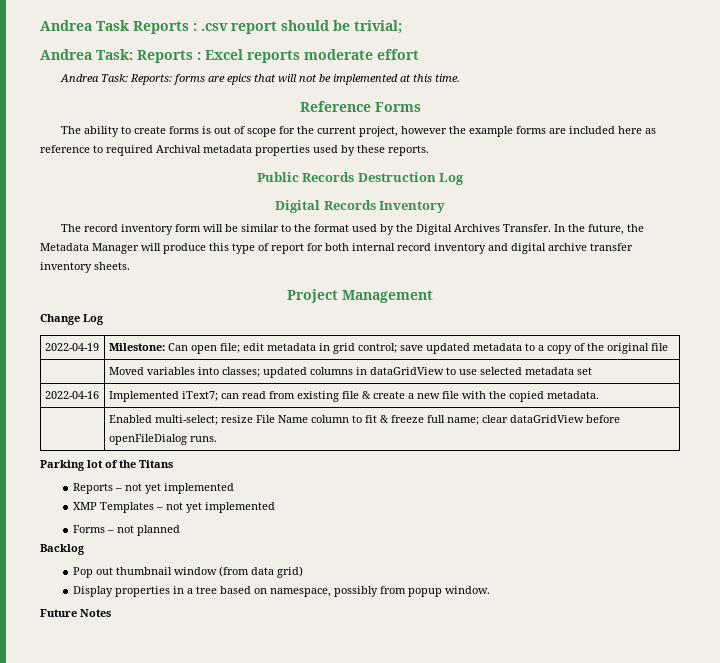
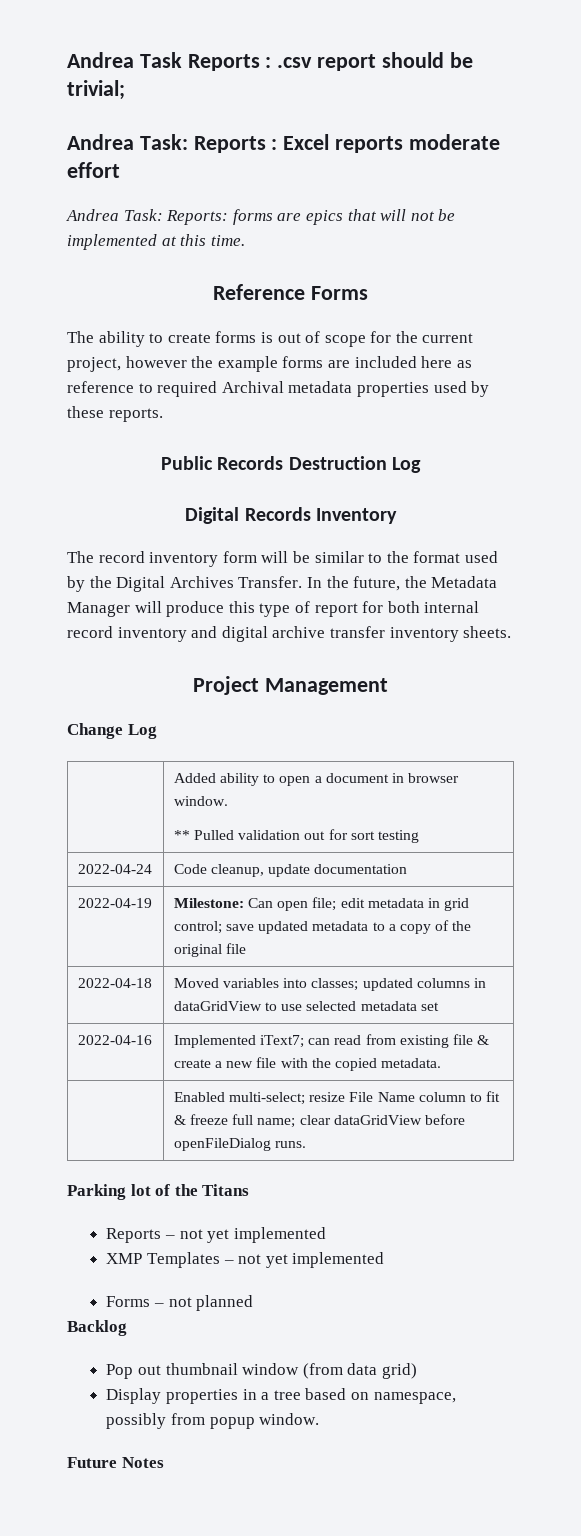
(104, 319) none -> [173,773,460,786] [173,796,228,806] [173,829,419,843] [77,864,152,874] [173,864,408,877] // | Added ability to open a document in browser window. // ** Pulled validation out for sort testing // 2022-04-24 | Code cleanup, update documentation
(668, 347) none -> [77,978,152,988] 2022-04-18

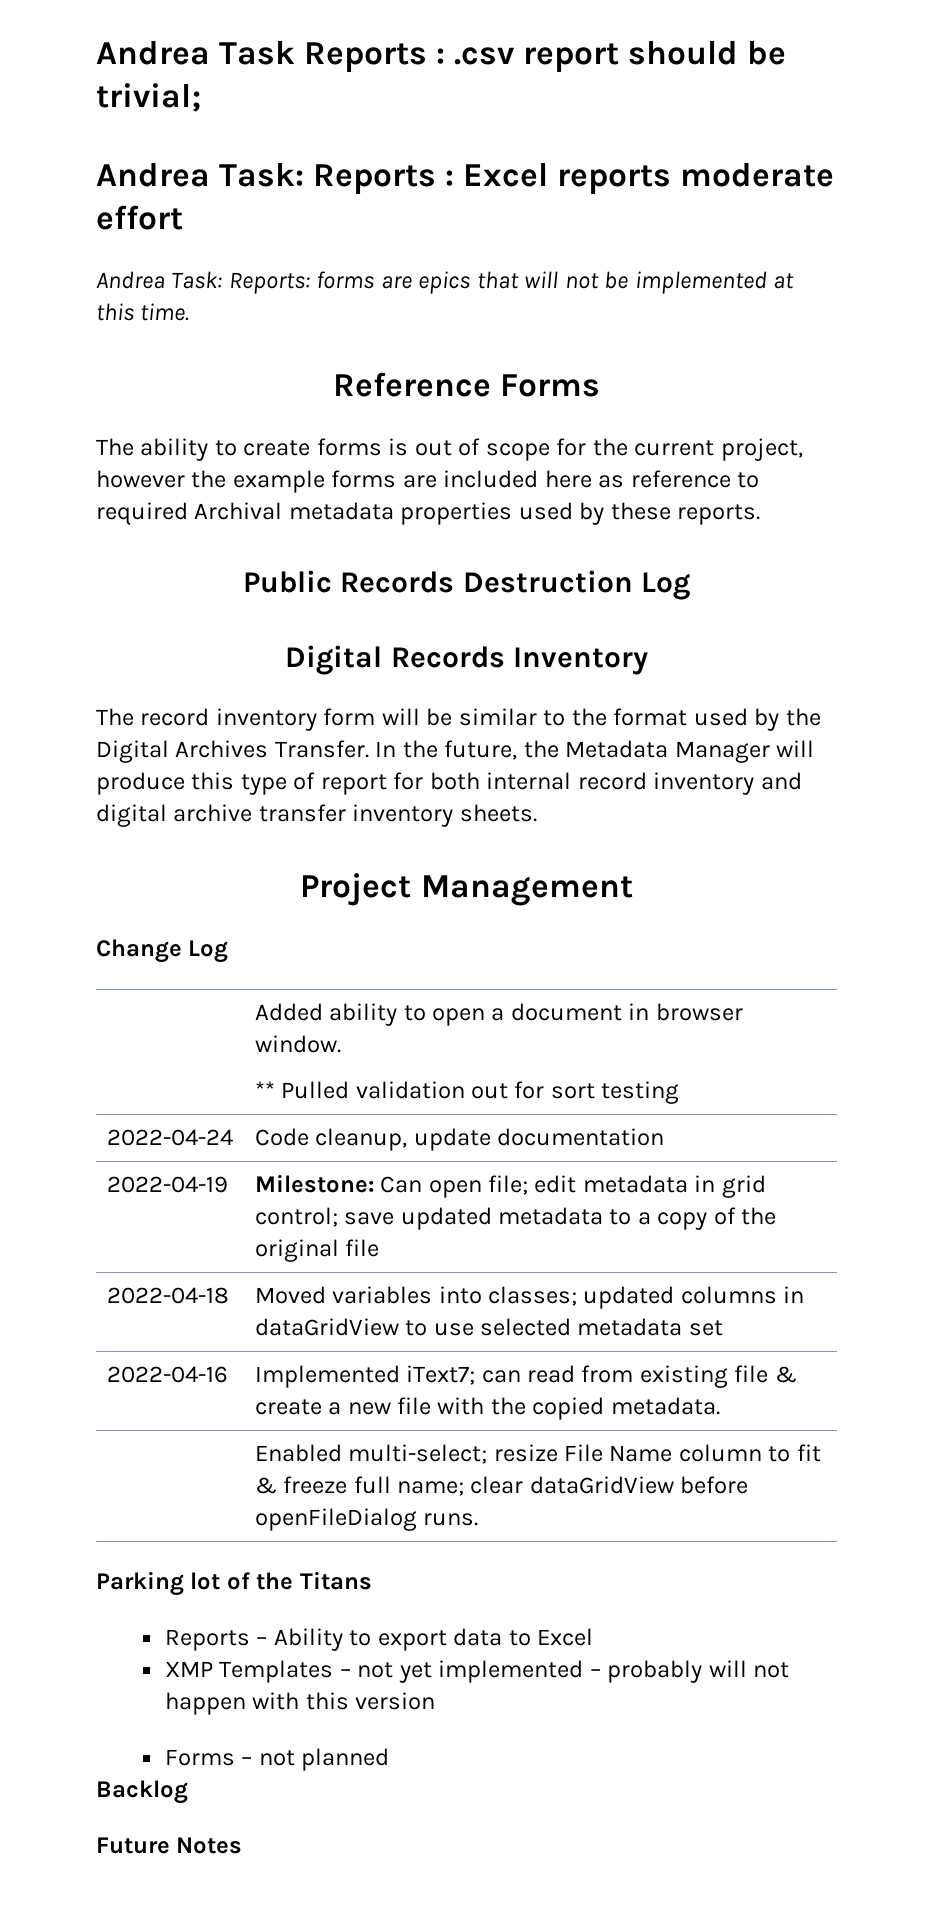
[179,1227,326,1243] not yet implemented -> [273,1628,594,1651] Ability to export data to Excel
(385, 1260) none -> [589,1660,790,1683] [164,1692,436,1715] – probably will not happen with this version
[106,1363,418,1379] [106,1388,456,1404] [106,1413,320,1429] // Pop out thumbnail window (from data grid) // Display properties in a tree based on namespace, possibly from popup window. -> (188, 1792) none

